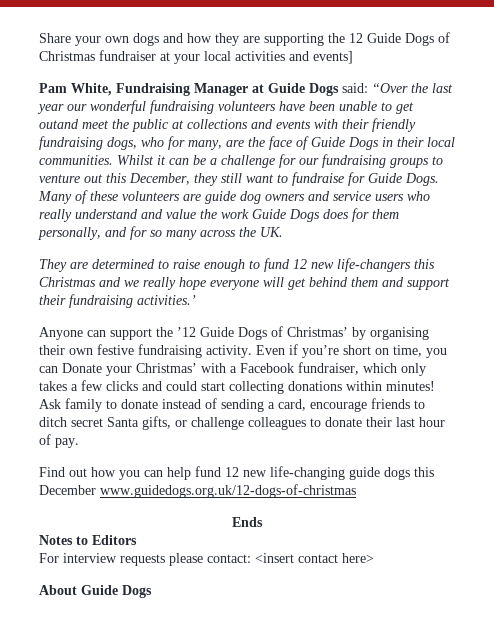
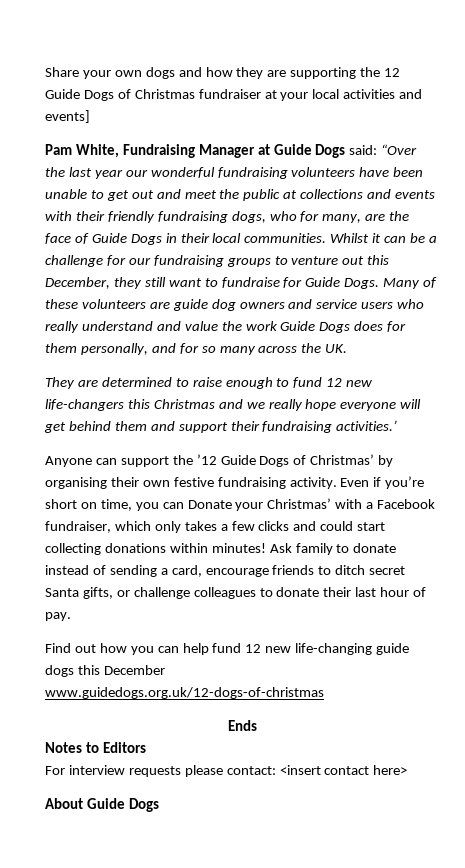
[39,119,79,129] outand -> [131,189,181,199] out and

